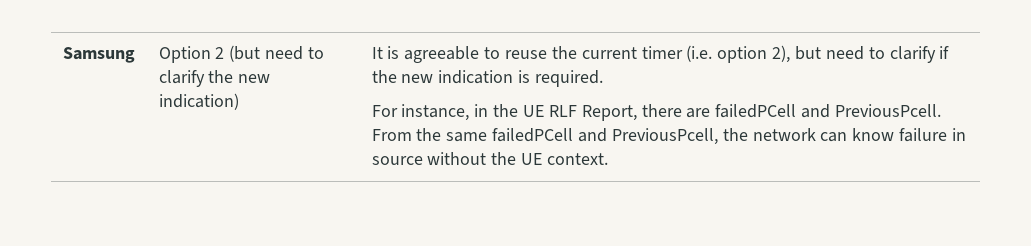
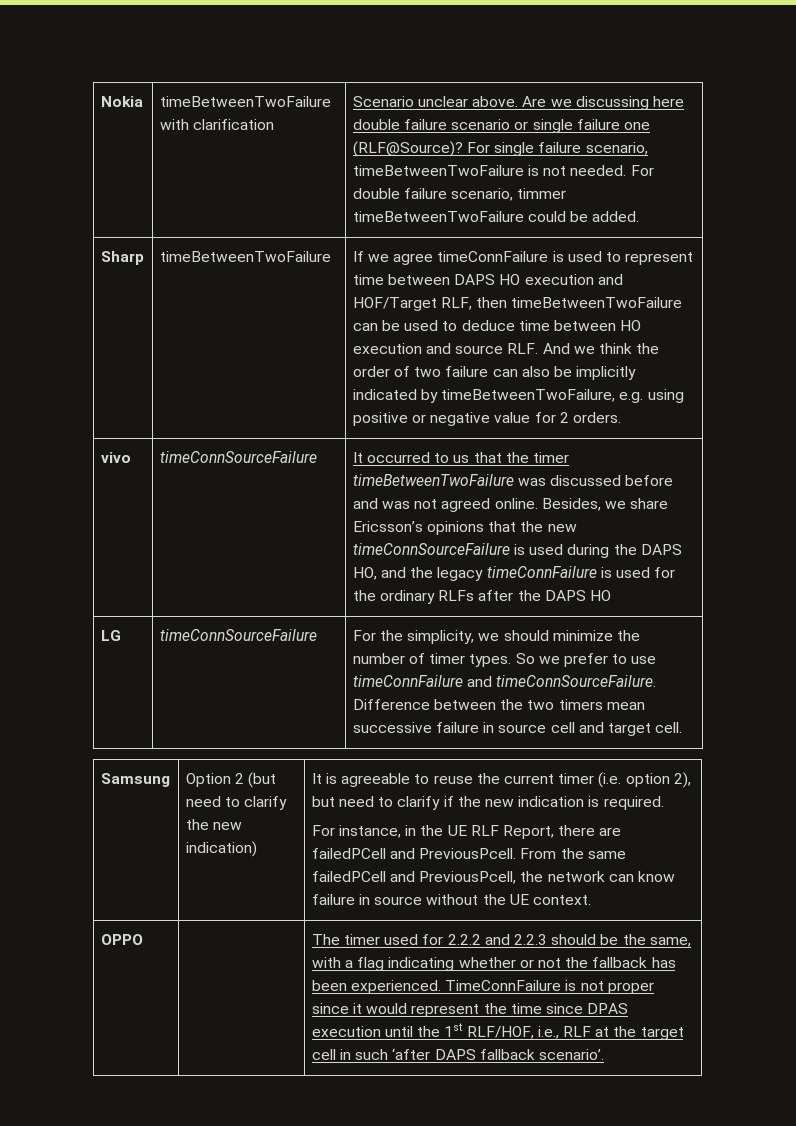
(62, 55) none -> [100,96,143,107] [159,96,331,107] [159,119,275,130] [352,96,684,110] [352,119,650,133] [352,141,648,157] [352,165,654,176] [352,188,567,201] [352,211,640,222] [100,251,144,265] [159,251,331,262] [352,251,694,265] [352,274,623,285] [352,297,683,311] [352,320,642,331] [352,343,660,354] [352,366,637,380] [352,389,684,403] [352,412,621,426] [100,452,131,463] [159,451,317,463] [352,452,569,463] [352,474,674,486] [352,498,669,512] [352,521,577,535] [352,543,682,558] [352,566,676,581] [352,590,611,604] [100,630,121,641] [159,629,317,641] [352,630,640,644] [352,653,657,667] [352,675,657,687] [352,699,645,710] [352,722,683,736] Nokia | timeBetweenTwoFailure with clarification | Scenario unclear above. Are we discussing here double failure scenario or single failure one (RLF@Source)? For single failure scenario, timeBetweenTwoFailure is not needed. For double failure scenario, timmer timeBetweenTwoFailure could be added. // Sharp | timeBetweenTwoFailure | If we agree timeConnFailure is used to represent time between DAPS HO execution and HOF/Target RLF, then timeBetweenTwoFailure can be used to deduce time between HO execution and source RLF. And we think the order of two failure can also be implicitly indicated by timeBetweenTwoFailure, e.g. using positive or negative value for 2 orders. // vivo | timeConnSourceFailure | It occurred to us that the timer timeBetweenTwoFailure was discussed before and was not agreed online. Besides, we share Ericsson’s opinions that the new timeConnSourceFailure is used during the DAPS HO, and the legacy timeConnFailure is used for the ordinary RLFs after the DAPS HO // LG | timeConnSourceFailure | For the simplicity, we should minimize the number of timer types. So we prefer to use timeConnFailure and timeConnSourceFailure. Difference between the two timers mean successive failure in source cell and target cell. //
(608, 159) none -> [100,934,143,945] [311,934,691,947] [311,957,676,971] [311,980,654,994] [311,1003,629,1017] [311,1023,684,1040] [311,1048,604,1060] // OPPO | | The timer used for 2.2.2 and 2.2.3 should be the same, with a flag indicating whether or not the fallback has been experienced. TimeConnFailure is not proper since it would represent the time since DPAS execution until the 1st RLF/HOF, i.e., RLF at the target cell in such ‘after DAPS fallback scenario’.

